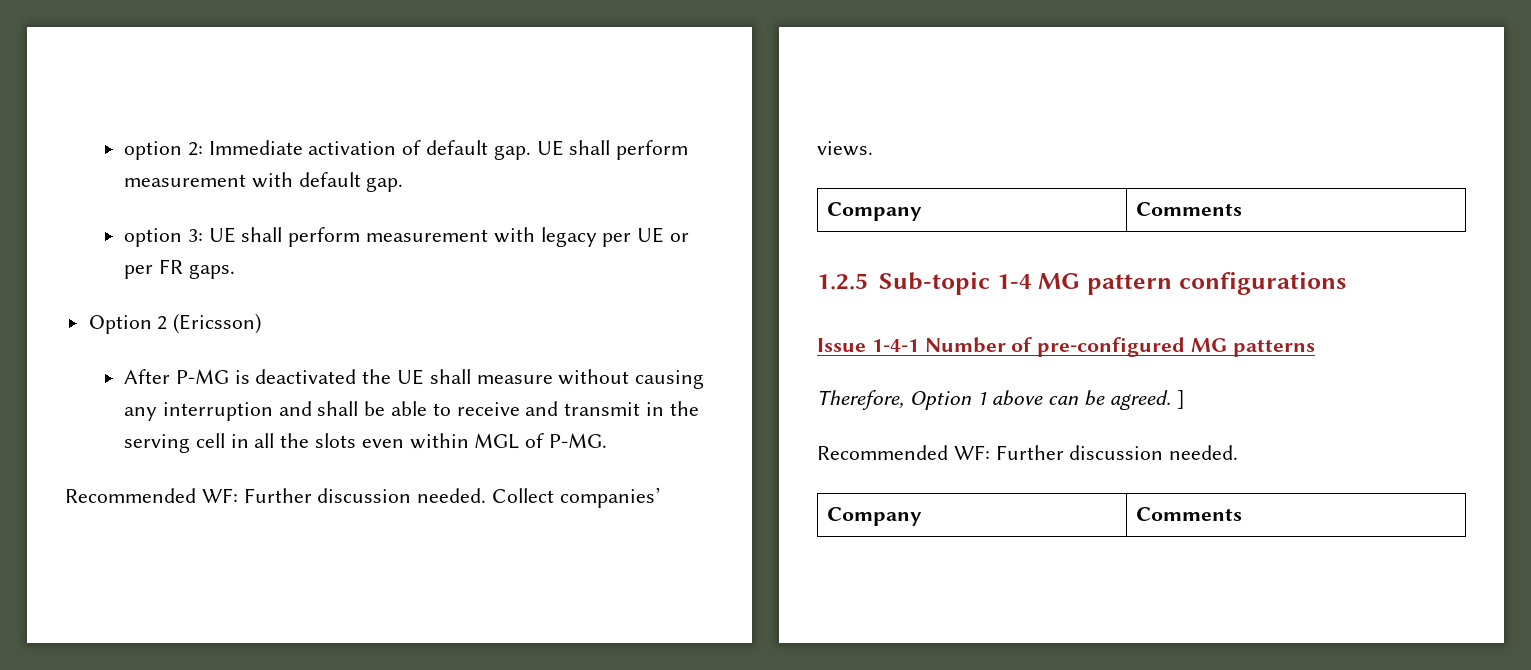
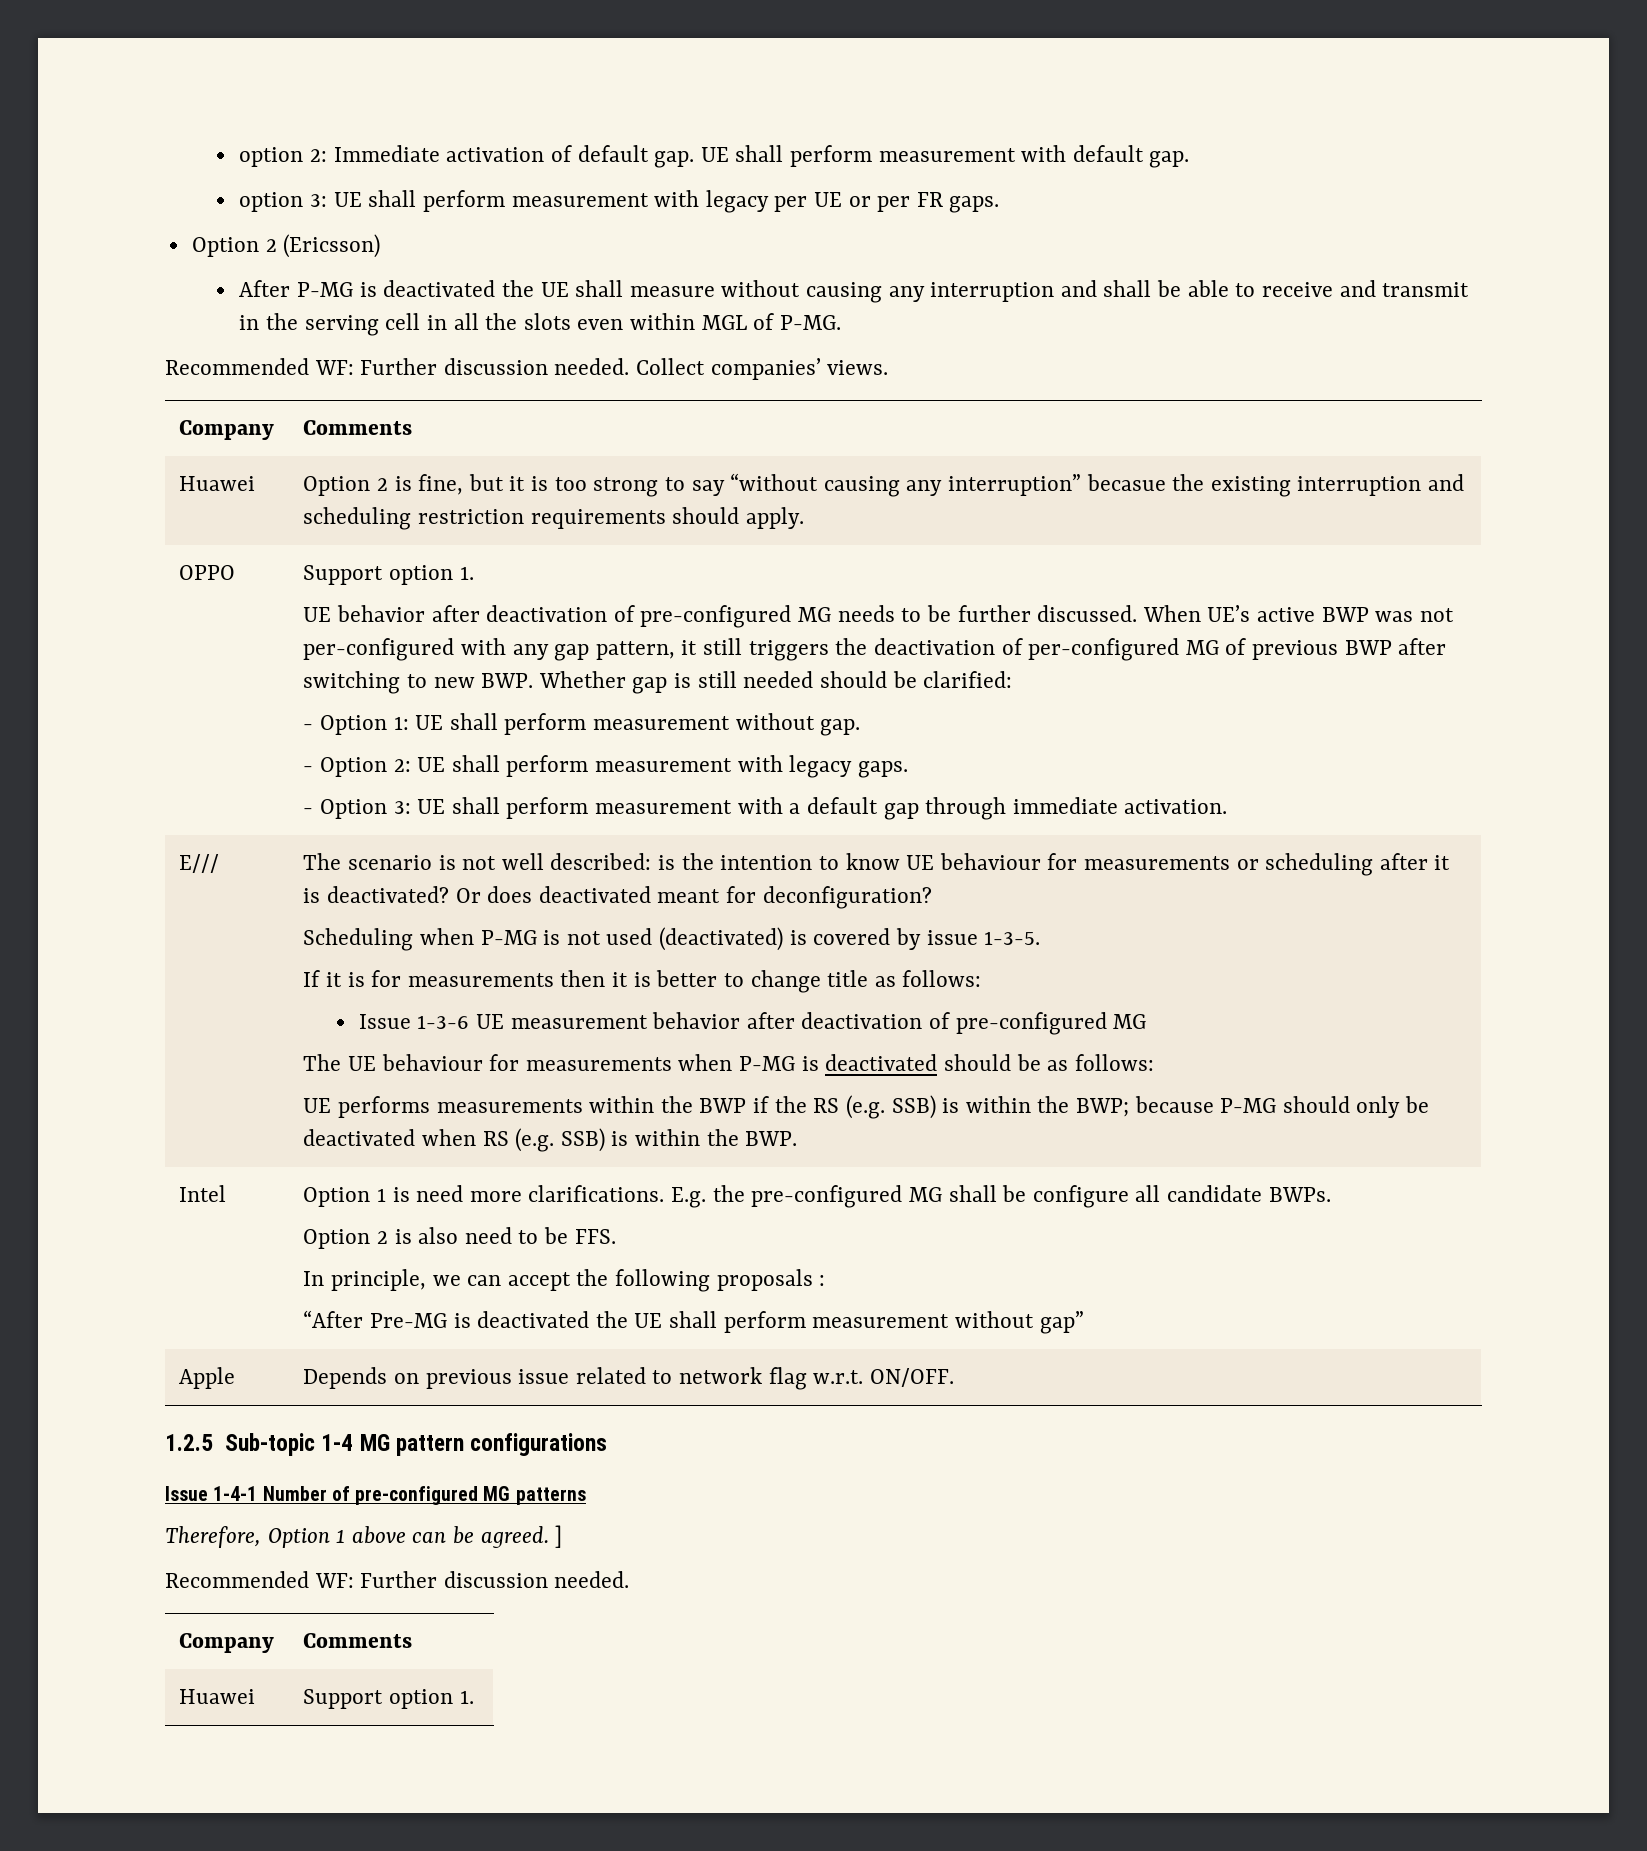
(1242, 209) none -> [179,476,256,491] [303,473,1465,497] [303,507,804,530] [179,565,236,580] [303,565,474,585] [303,605,1454,628] [303,638,1447,661] [303,671,1013,694] [303,713,861,736] [303,755,908,778] [303,797,1228,820] [179,854,220,873] [303,853,1451,876] [303,886,932,909] [303,927,1041,951] [303,970,982,993] [358,1012,1147,1035] [303,1054,1154,1071] [303,1095,1430,1119] [303,1128,798,1152] [179,1185,227,1202] [303,1185,1331,1208] [303,1227,616,1249] [303,1269,826,1292] [303,1310,1084,1334] [179,1367,236,1389] [303,1367,954,1390] // Huawei | Option 2 is fine, but it is too strong to say “without causing any interruption” becasue the existing interruption and scheduling restriction requirements should apply. // OPPO | Support option 1. // UE behavior after deactivation of pre-configured MG needs to be further discussed. When UE’s active BWP was not per-configured with any gap pattern, it still triggers the deactivation of per-configured MG of previous BWP after switching to new BWP. Whether gap is still needed should be clarified: // - Option 1: UE shall perform measurement without gap. // - Option 2: UE shall perform measurement with legacy gaps. // - Option 3: UE shall perform measurement with a default gap through immediate activation. // E/// | The scenario is not well described: is the intention to know UE behaviour for measurements or scheduling after it is deactivated? Or does deactivated meant for deconfiguration? // Scheduling when P-MG is not used (deactivated) is covered by issue 1-3-5. // If it is for measurements then it is better to change title as follows: // Issue 1-3-6 UE measurement behavior after deactivation of pre-configured MG // The UE behaviour for measurements when P-MG is deactivated should be as follows: // UE performs measurements within the BWP if the RS (e.g. SSB) is within the BWP; because P-MG should only be deactivated when RS (e.g. SSB) is within the BWP. // Intel | Option 1 is need more clarifications. E.g. the pre-configured MG shall be configure all candidate BWPs. // Option 2 is also need to be FFS. // In principle, we can accept the following proposals : // “After Pre-MG is deactivated the UE shall perform measurement without gap” // Apple | Depends on previous issue related to network flag w.r.t. ON/OFF.
(1242, 514) none -> [179,1689,256,1704] [303,1689,474,1709] // Huawei | Support option 1.

